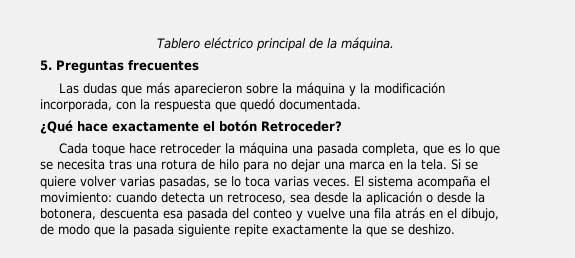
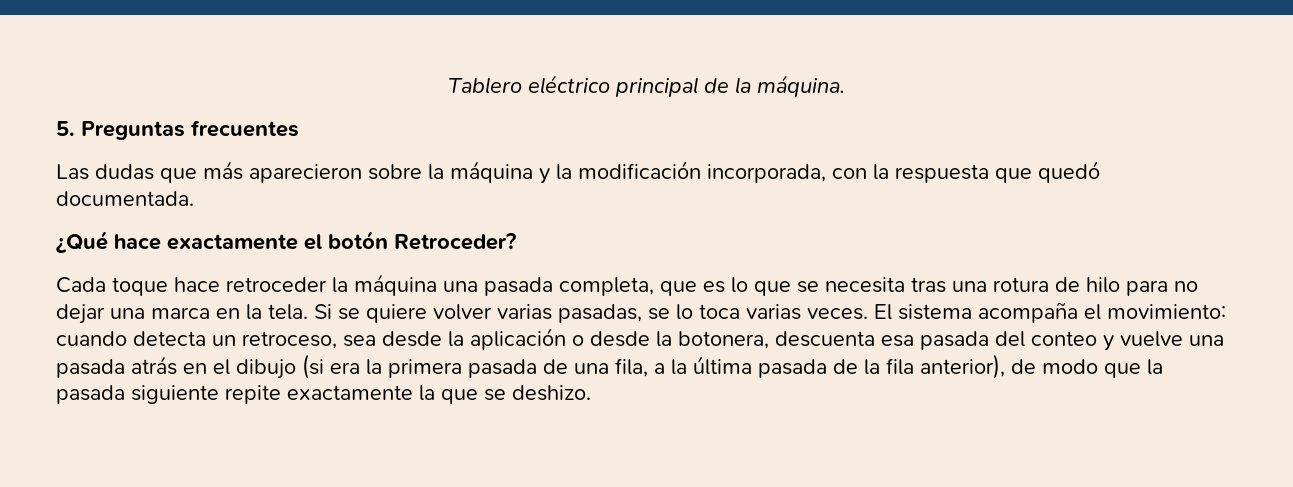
[374,208,391,219] fila -> [56,359,125,378] pasada
[461,208,499,221] dibujo, -> [236,354,1005,379] dibujo (si era la primera pasada de una fila, a la última pasada de la fila anterior),

